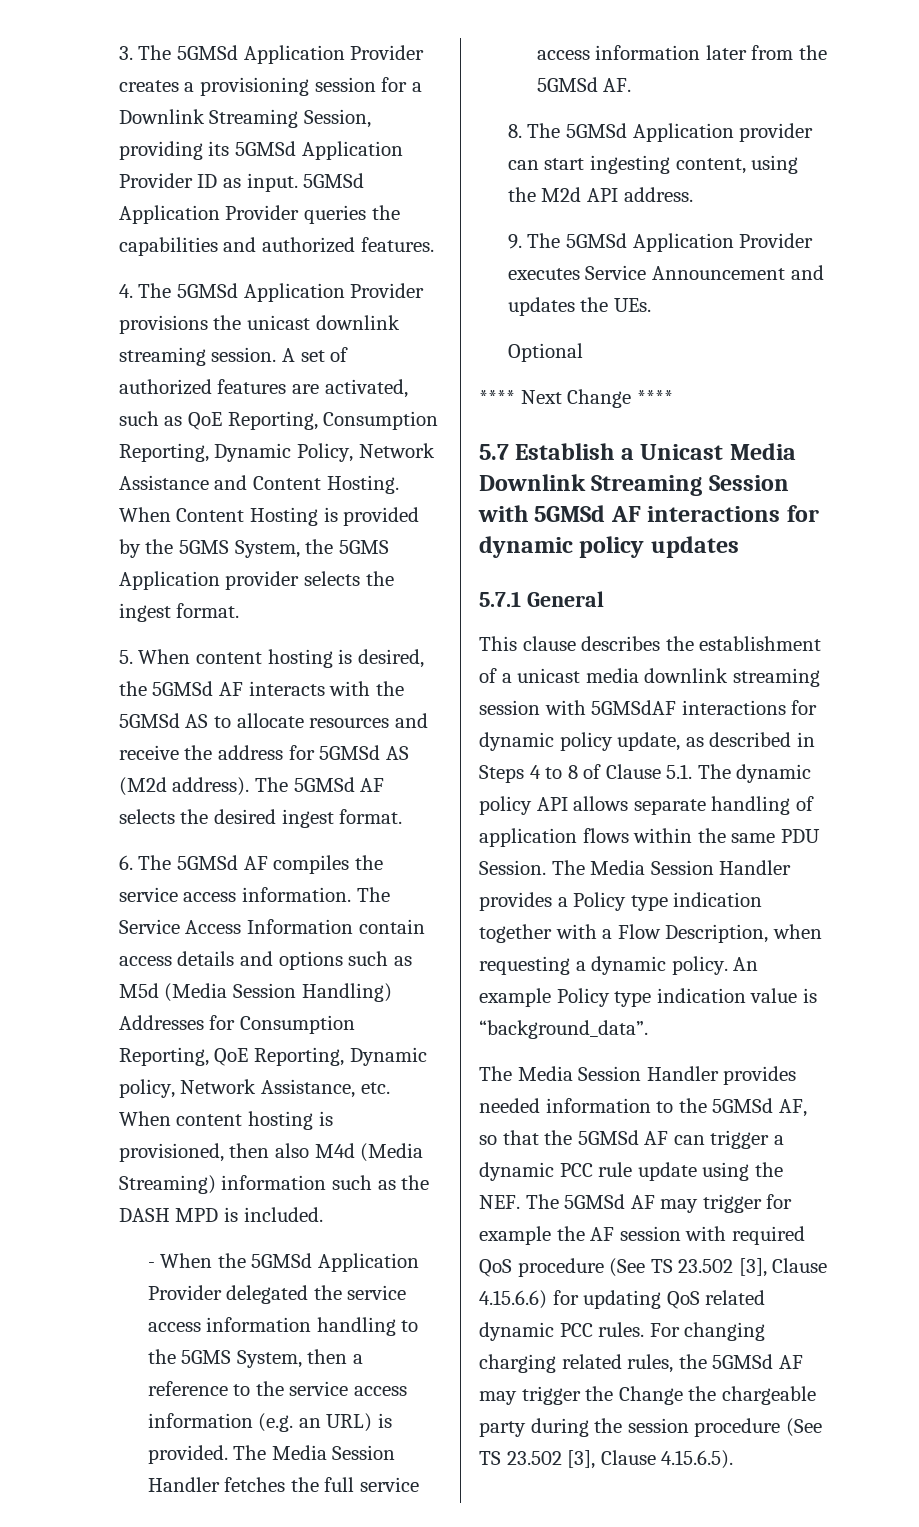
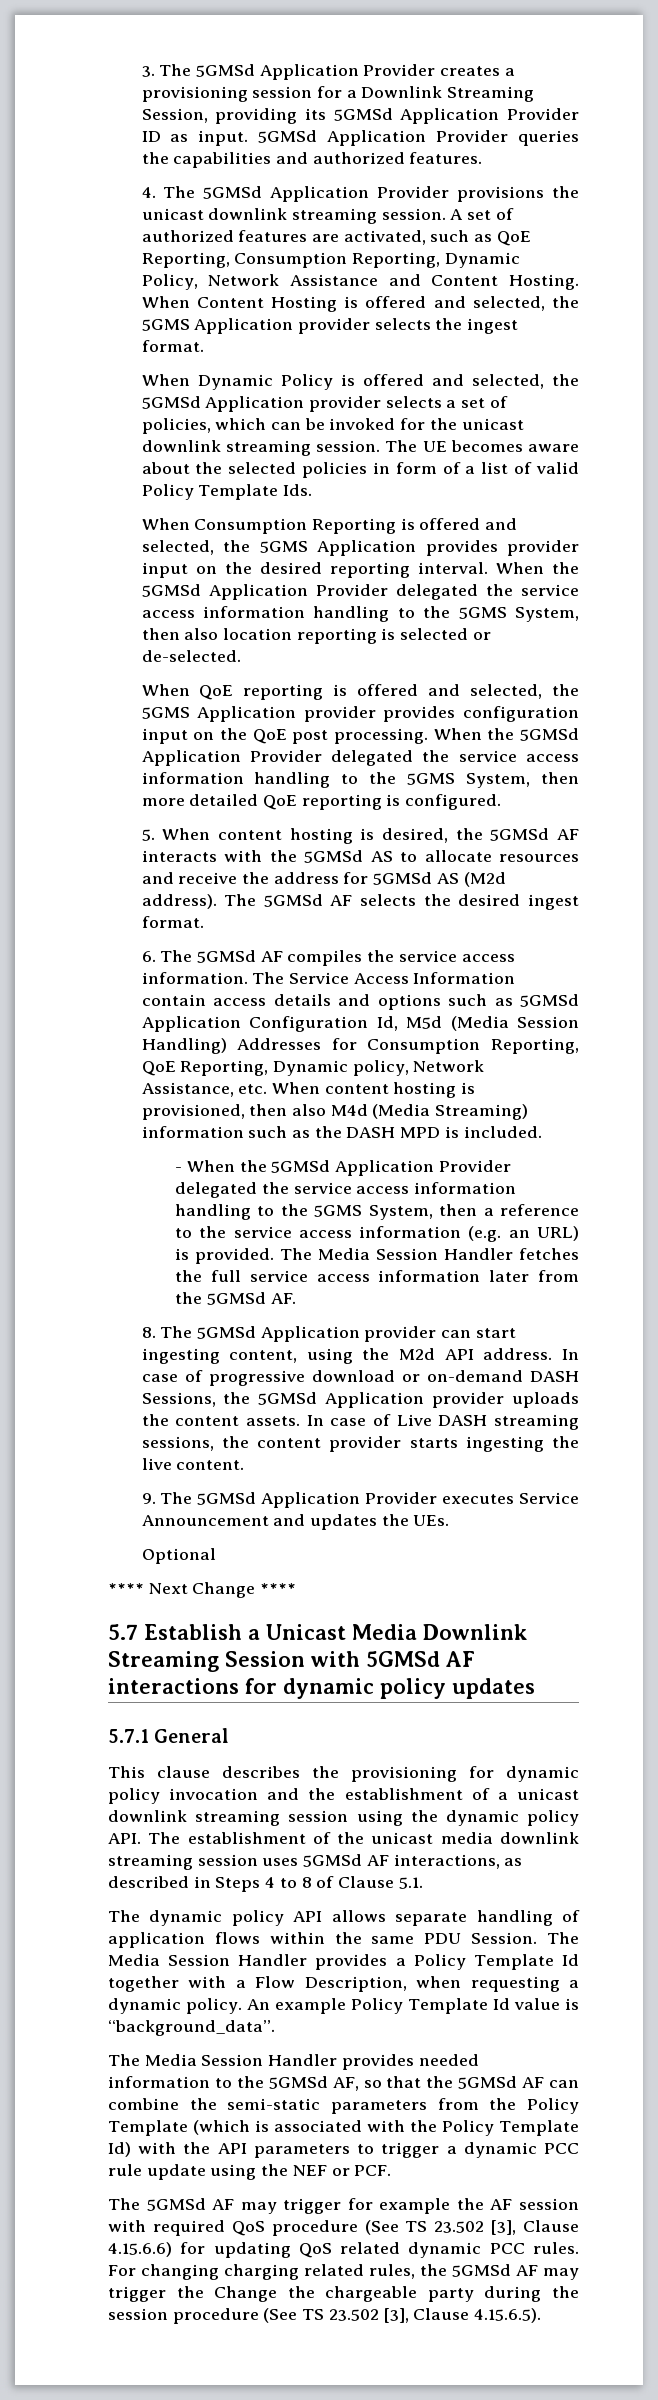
[343,507,420,526] [118,539,300,558] provided by the 5GMS System, -> [365,296,545,311] offered and selected,
(240, 610) none -> [141,374,579,390] [141,396,508,412] [141,418,524,434] [141,440,579,456] [141,462,579,478] [141,484,312,500] [141,518,518,534] [141,540,579,556] [141,562,579,578] [141,584,579,600] [141,606,580,622] [141,628,491,644] [141,650,241,662] [141,684,579,700] [141,706,579,722] [141,728,579,744] [141,750,579,766] [141,772,579,788] [141,794,502,810] // When Dynamic Policy is offered and selected, the 5GMSd Application provider selects a set of policies, which can be invoked for the unicast downlink streaming session. The UE becomes aware about the selected policies in form of a list of valid Policy Template Ids. // When Consumption Reporting is offered and selected, the 5GMS Application provides provider input on the desired reporting interval. When the 5GMSd Application Provider delegated the service access information handling to the 5GMS System, then also location reporting is selected or de-selected. // When QoE reporting is offered and selected, the 5GMS Application provider provides configuration input on the QoE post processing. When the 5GMSd Application Provider delegated the service access information handling to the 5GMS System, then more detailed QoE reporting is configured.
(412, 961) none -> [520,994,579,1007] [141,1016,398,1032] 5GMSd Application Configuration Id,
(693, 194) none -> [562,1349,579,1360] [141,1370,579,1386] [141,1392,579,1408] [141,1414,579,1430] [141,1436,579,1452] [141,1458,245,1470] In case of progressive download or on-demand DASH Sessions, the 5GMSd Application provider uploads the content assets. In case of Live DASH streaming sessions, the content provider starts ingesting the live content.
[699,636,822,651] [479,668,820,687] [479,700,818,715] [479,732,681,751] establishment of a unicast media downlink streaming session with 5GMSdAF interactions for dynamic policy update, -> [351,1766,579,1782] [108,1788,579,1804] [108,1810,580,1826] [108,1832,579,1844] [108,1854,500,1870] provisioning for dynamic policy invocation and the establishment of a unicast downlink streaming session using the dynamic policy API. The establishment of the unicast media downlink streaming session uses 5GMSd AF interactions,
(693, 771) none -> (423, 1883) //
[630,892,763,911] type indication -> [473,1954,579,1970] Template Id
[614,988,746,1007] type indication -> [408,1998,510,2014] Template Id
(705, 1140) none -> [108,2098,579,2114] [108,2120,580,2136] [108,2142,375,2158] combine the semi-static parameters from the Policy Template (which is associated with the Policy Template Id) with the API parameters to
[479,1195,520,1209] NEF. -> [292,2165,392,2176] NEF or PCF. //

